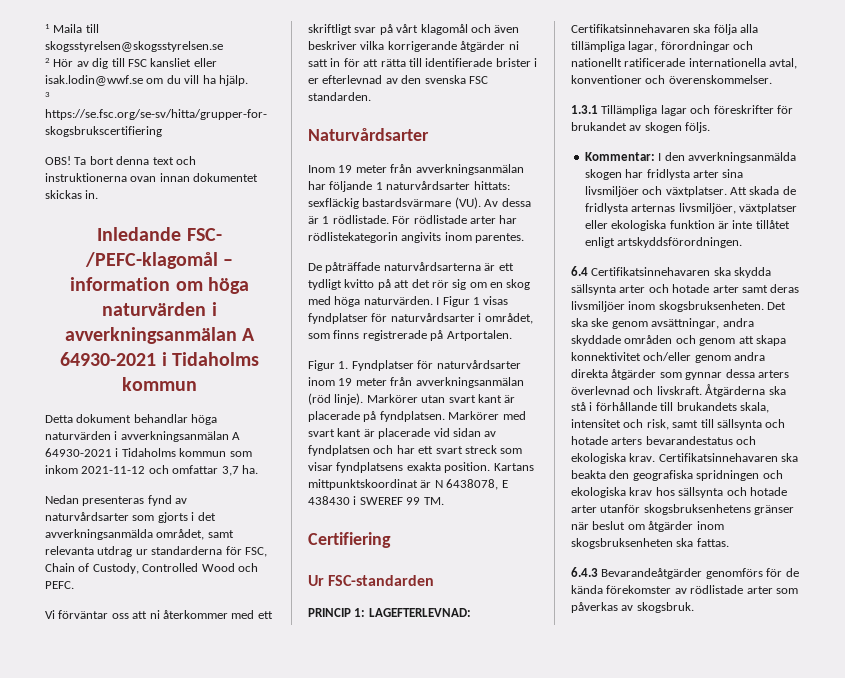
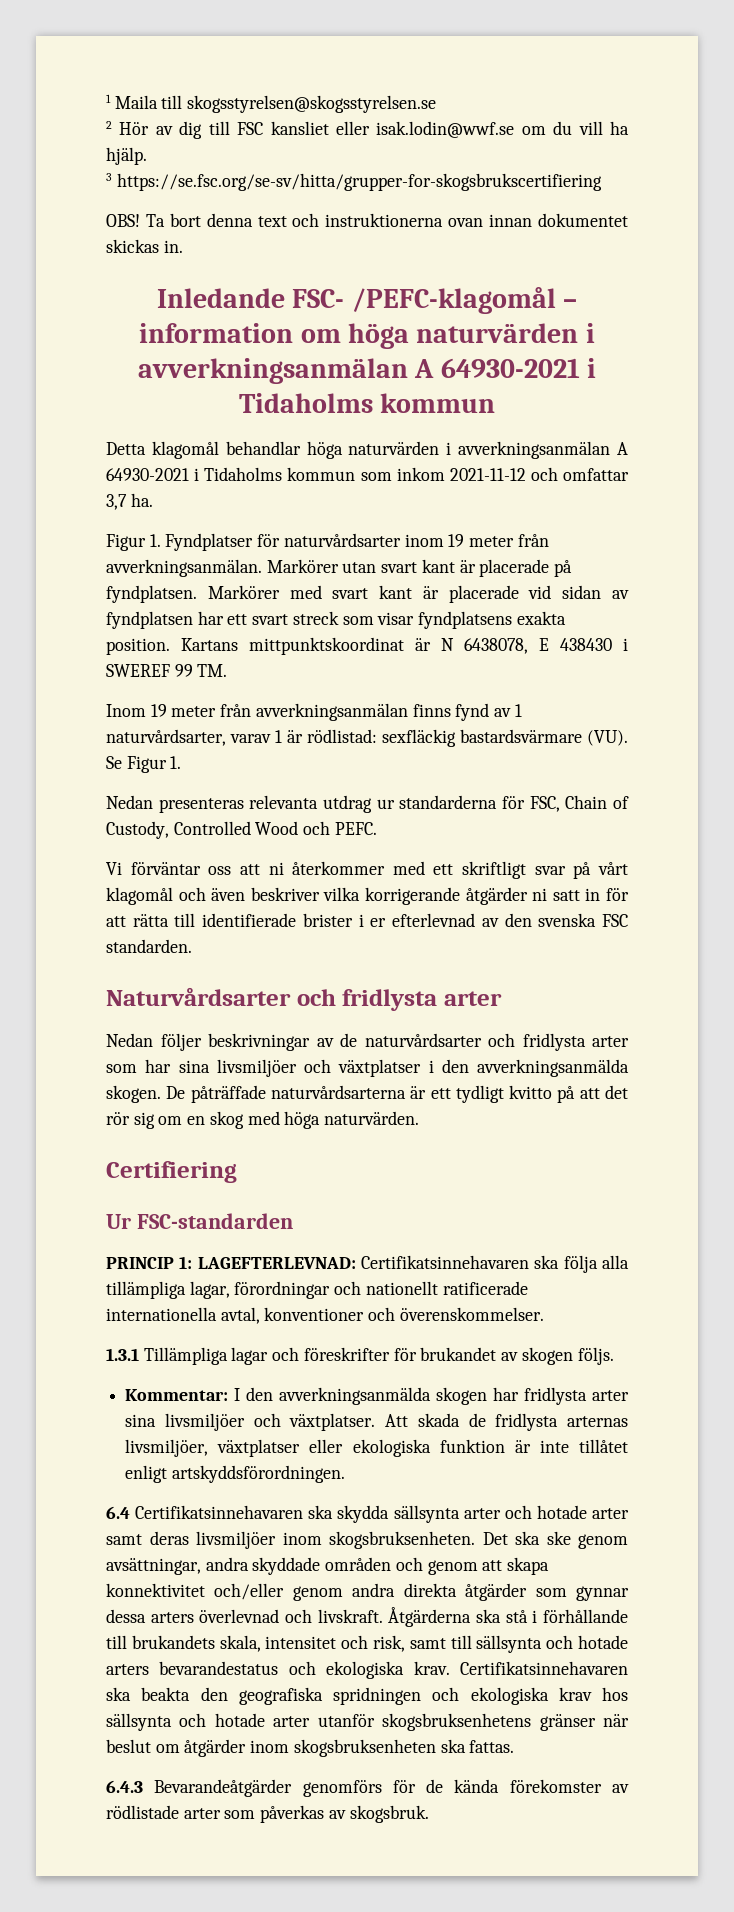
[76,414,132,423] dokument -> [151,441,219,459] klagomål
[45,495,188,506] [45,512,216,523] [45,529,234,540] Nedan presenteras fynd av naturvårdsarter som gjorts i det avverkningsanmälda området, samt -> [106,533,549,551] [106,559,573,577] [106,585,629,603] [106,611,566,629] [106,637,628,655] [106,664,228,677] [106,703,522,721] [106,729,628,747] [106,756,182,773] [106,795,244,813] Figur 1. Fyndplatser för naturvårdsarter inom 19 meter från avverkningsanmälan. Markörer utan svart kant är placerade på fyndplatsen. Markörer med svart kant är placerade vid sidan av fyndplatsen har ett svart streck som visar fyndplatsens exakta position. Kartans mittpunktskoordinat är N 6438078, E 438430 i SWEREF 99 TM. // Inom 19 meter från avverkningsanmälan finns fynd av 1 naturvårdsarter, varav 1 är rödlistad: sexfläckig bastardsvärmare (VU). Se Figur 1. // Nedan presenteras
[308,164,524,175] [308,181,510,192] [308,197,531,209] [308,215,518,224] [308,232,525,243] // Inom 19 meter från avverkningsanmälan har följande 1 naturvårdsarter hittats: sexfläckig bastardsvärmare (VU). Av dessa är 1 rödlistade. För rödlistade arter har rödlistekategorin angivits inom parentes. // -> [296,989,502,1011] [106,1033,629,1051] [106,1059,629,1077] [106,1085,161,1103] och fridlysta arter // Nedan följer beskrivningar av de naturvårdsarter och fridlysta arter som har sina livsmiljöer och växtplatser i den avverkningsanmälda skogen.
[436,296,509,307] [308,313,533,324] [308,330,512,341] [308,360,521,371] [308,377,524,388] [308,393,516,405] [308,411,526,422] [308,428,497,439] [308,445,523,456] [308,462,534,473] [308,479,508,490] [308,496,444,505] I Figur 1 visas fyndplatser för naturvårdsarter i området, som finns registrerade på Artportalen. // Figur 1. Fyndplatser för naturvårdsarter inom 19 meter från avverkningsanmälan (röd linje). Markörer utan svart kant är placerade på fyndplatsen. Markörer med svart kant är placerade vid sidan av fyndplatsen och har ett svart streck som visar fyndplatsens exakta position. Kartans mittpunktskoordinat är N 6438078, E 438430 i SWEREF 99 TM. -> (420, 1118) none

